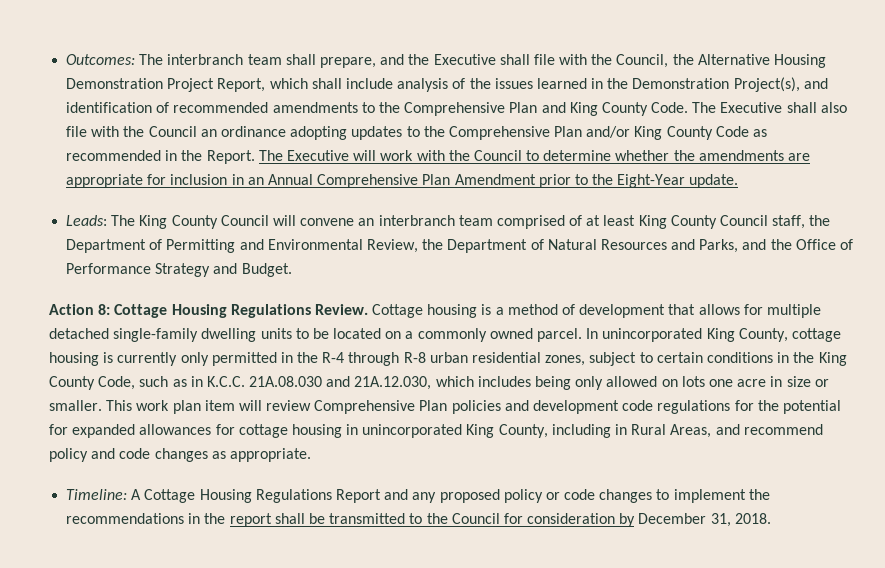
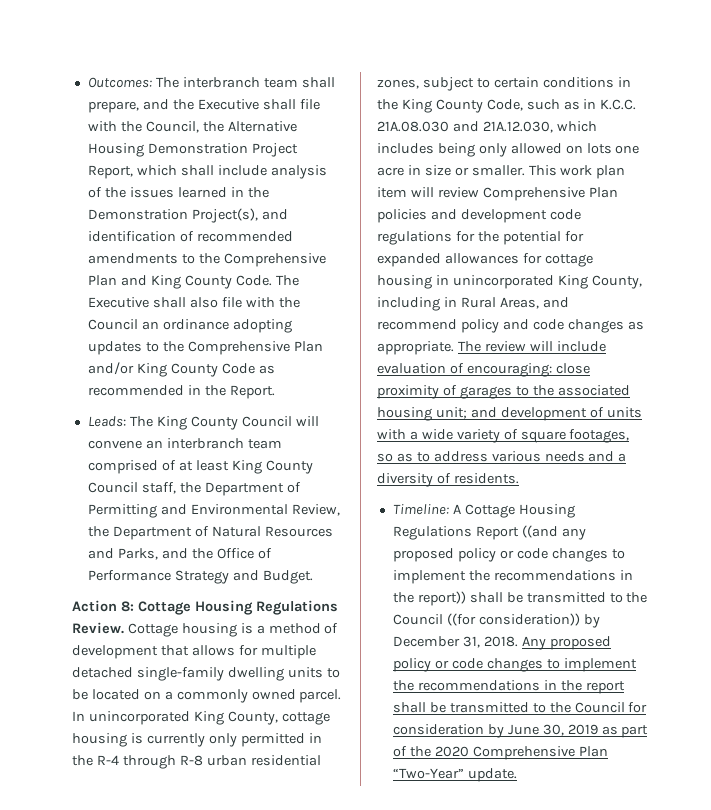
[258,150,811,161] [66,174,739,188] The Executive will work with the Council to determine whether the amendments are appropriate for inclusion in an Annual Comprehensive Plan Amendment prior to the Eight-Year update. -> (275, 392) none
(311, 455) none -> [457,341,606,352] [377,363,590,377] [377,385,630,399] [377,407,642,421] [377,429,630,443] [377,451,627,462] [377,473,519,487] The review will include evaluation of encouraging: close proximity of garages to the associated housing unit; and development of units with a wide variety of square footages, so as to address various needs and a diversity of residents.
[384,489,409,500] and -> [521,525,558,538] ((and
(226, 518) none -> [417,591,648,606] [392,613,600,628] [392,636,611,650] [392,658,637,672] [392,680,582,691] report)) shall be transmitted to the Council ((for consideration)) by December 31, 2018. Any proposed policy or code changes to implement the recommendations in the
[638,513,771,527] December 31, 2018. -> [507,724,649,738] [392,746,608,760] [392,768,517,782] June 30, 2019 as part of the 2020 Comprehensive Plan “Two-Year” update.

